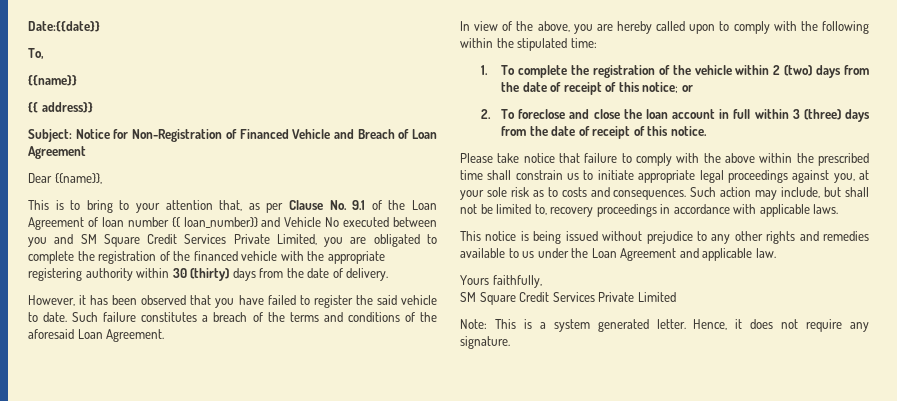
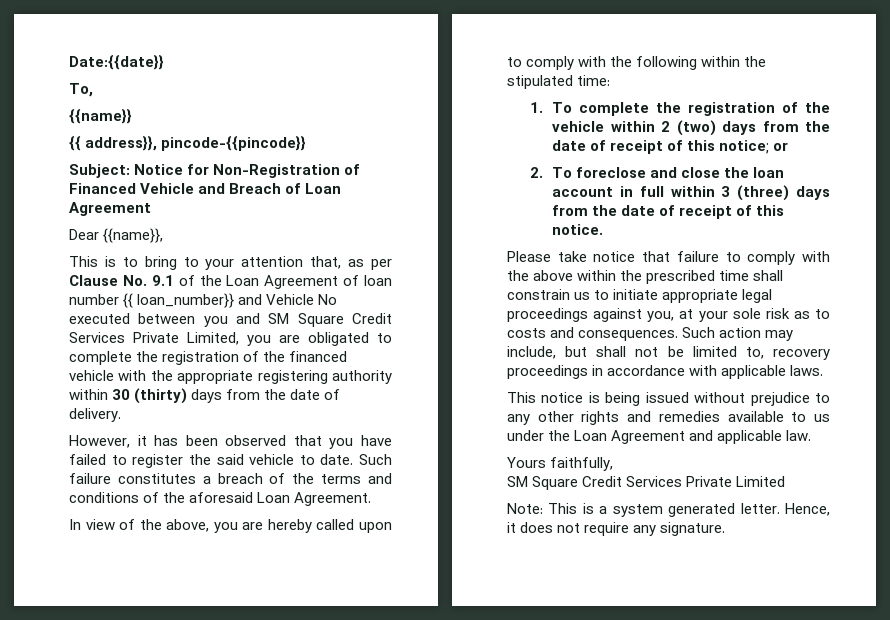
[41,102,93,113] address}} -> [85,136,307,151] address}}, pincode-{{pincode}}

